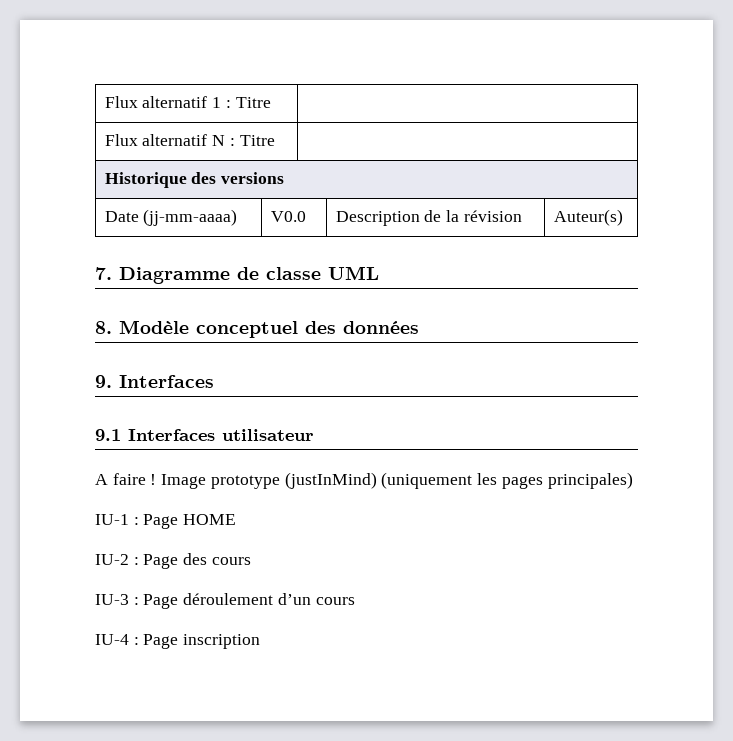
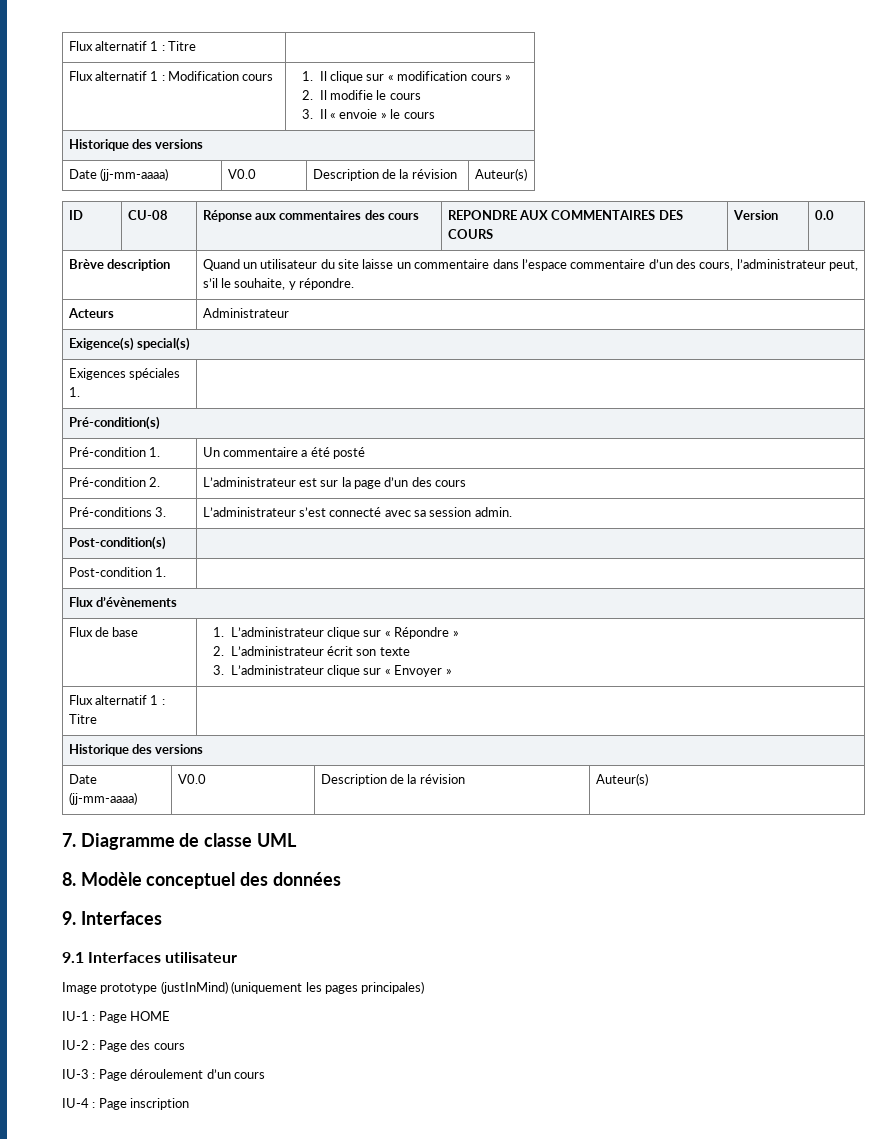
[212,135,226,146] N -> [150,71,274,81] [302,71,511,83] [302,90,421,100] [302,109,435,119] [68,139,204,151] [68,168,168,181] [227,169,256,179] [312,169,457,181] [474,168,527,181] [68,210,83,220] [127,210,168,220] [202,210,420,222] [447,210,683,220] [447,229,493,239] [732,210,778,220] [814,210,834,220] [68,259,170,271] [202,259,859,271] [202,278,355,290] [67,308,114,318] [202,308,289,318] [68,337,190,351] [68,368,180,380] [68,387,80,397] [68,416,160,430] [68,447,160,457] [202,447,366,459] [68,477,160,487] [202,477,467,489] [68,507,166,517] [202,507,512,517] [68,536,166,550] [68,567,166,577] [68,597,177,607] [68,627,139,637] [213,627,459,639] [213,646,410,656] [213,665,452,677] [68,695,159,705] 1 : Modification cours | 1. Il clique sur « modification cours » // 2. Il modifie le cours // 3. Il « envoie » le cours // Historique des versions // Date (jj-mm-aaaa) | V0.0 | Description de la révision | Auteur(s) // ID | CU-08 | Réponse aux commentaires des cours | REPONDRE AUX COMMENTAIRES DES COURS | Version | 0.0 // Brève description | Quand un utilisateur du site laisse un commentaire dans l’espace commentaire d’un des cours, l’administrateur peut, s’il le souhaite, y répondre. // Acteurs | Administrateur // Exigence(s) special(s) // Exigences spéciales 1. | // Pré-condition(s) // Pré-condition 1. | Un commentaire a été posté // Pré-condition 2. | L’administrateur est sur la page d’un des cours // Pré-conditions 3. | L’administrateur s’est connecté avec sa session admin. // Post-condition(s) | // Post-condition 1. | // Flux d’évènements // Flux de base | 1. L’administrateur clique sur « Répondre » // 2. L’administrateur écrit son texte // 3. L’administrateur clique sur « Envoyer » // Flux alternatif 1
[95,473,157,485] A faire ! -> (238, 957) none

